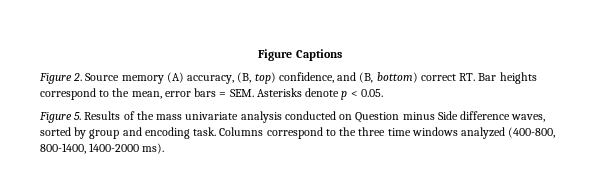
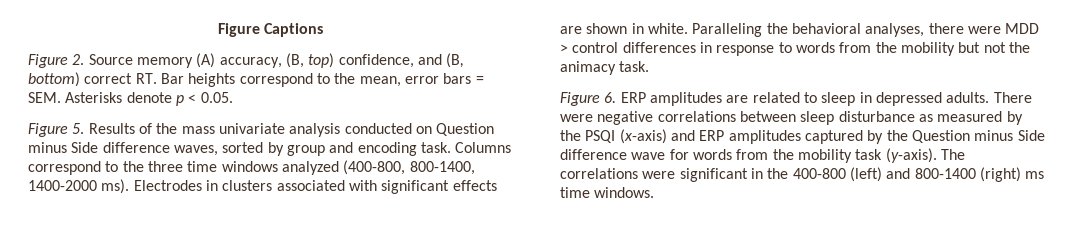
(165, 148) none -> [133,180,497,194] [560,23,1040,37] [560,42,1030,56] [560,61,650,75] [560,92,1032,106] [560,111,1023,125] [560,129,1045,144] [560,148,965,163] [560,167,1045,182] [560,187,655,198] Electrodes in clusters associated with significant effects are shown in white. Paralleling the behavioral analyses, there were MDD > control differences in response to words from the mobility but not the animacy task. // Figure 6. ERP amplitudes are related to sleep in depressed adults. There were negative correlations between sleep disturbance as measured by the PSQI (x-axis) and ERP amplitudes captured by the Question minus Side difference wave for words from the mobility task (y-axis). The correlations were significant in the 400-800 (left) and 800-1400 (right) ms time windows.

